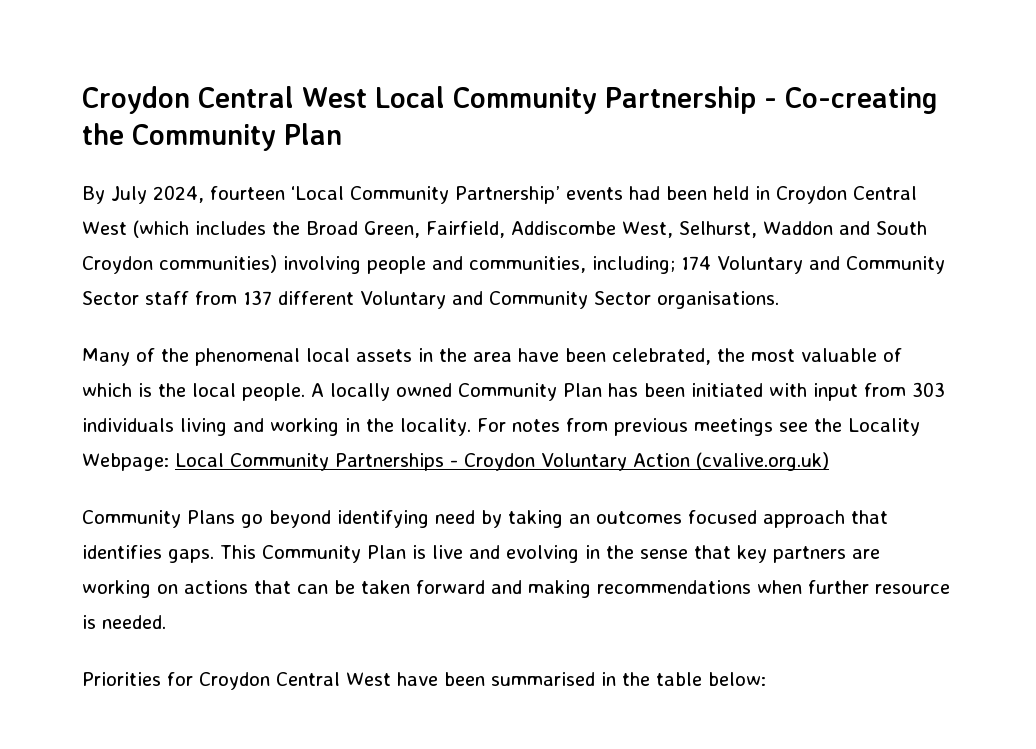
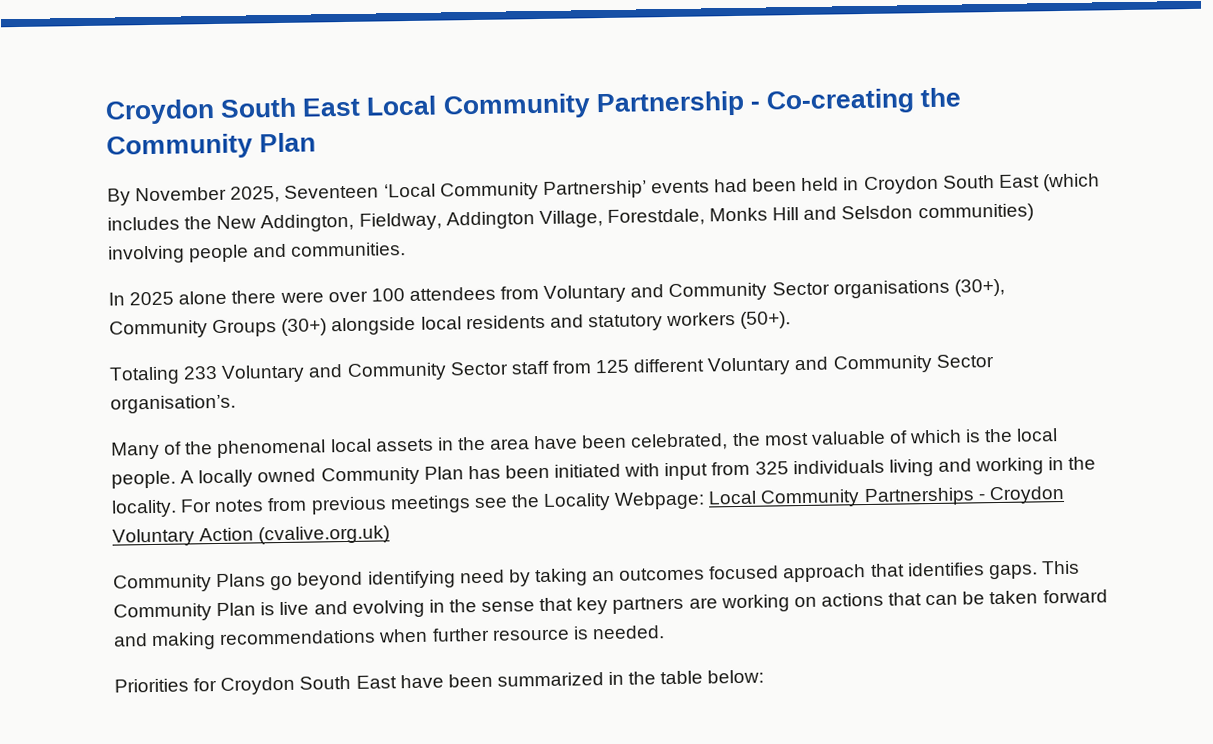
[82,86,367,114] Croydon Central West -> [105,97,362,125] Croydon South East
[111,185,285,204] July 2024, fourteen -> [135,184,380,203] November 2025, Seventeen
[853,186,917,200] [82,221,127,235] Central West -> [942,174,1040,189] South East
[305,221,927,238] [82,255,711,274] Broad Green, Fairfield, Addiscombe West, Selhurst, Waddon and South Croydon communities) involving people and communities, including; 174 -> [216,203,1034,233] [108,242,407,264] [108,278,1005,306] [109,311,792,339] [109,365,219,385] New Addington, Fieldway, Addington Village, Forestdale, Monks Hill and Selsdon communities) involving people and communities. // In 2025 alone there were over 100 attendees from Voluntary and Community Sector organisations (30+), Community Groups (30+) alongside local residents and statutory workers (50+). // Totaling 233
[243,290,272,305] 137 -> [595,359,631,374] 125
[656,291,779,309] organisations. -> [110,394,236,414] organisation’s.
[912,382,945,397] 303 -> [754,461,789,475] 325
[276,672,595,686] Central West have been summarised -> [299,672,604,690] South East have been summarized

